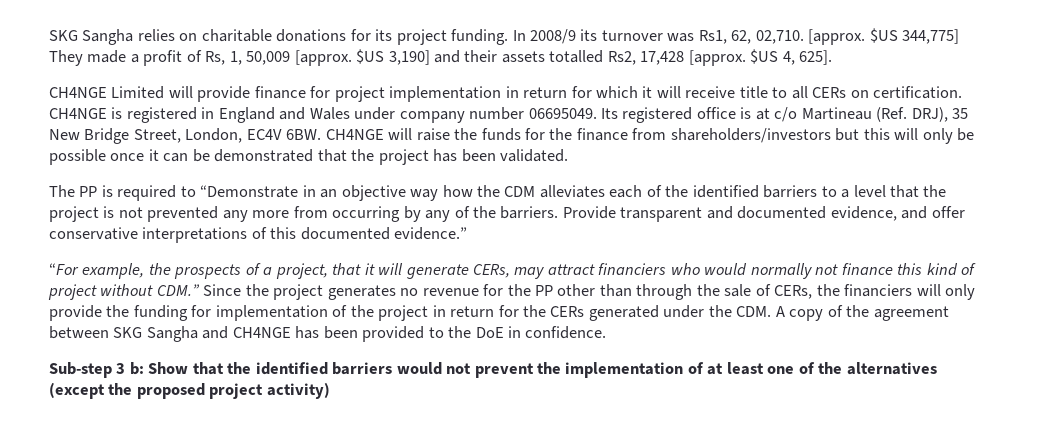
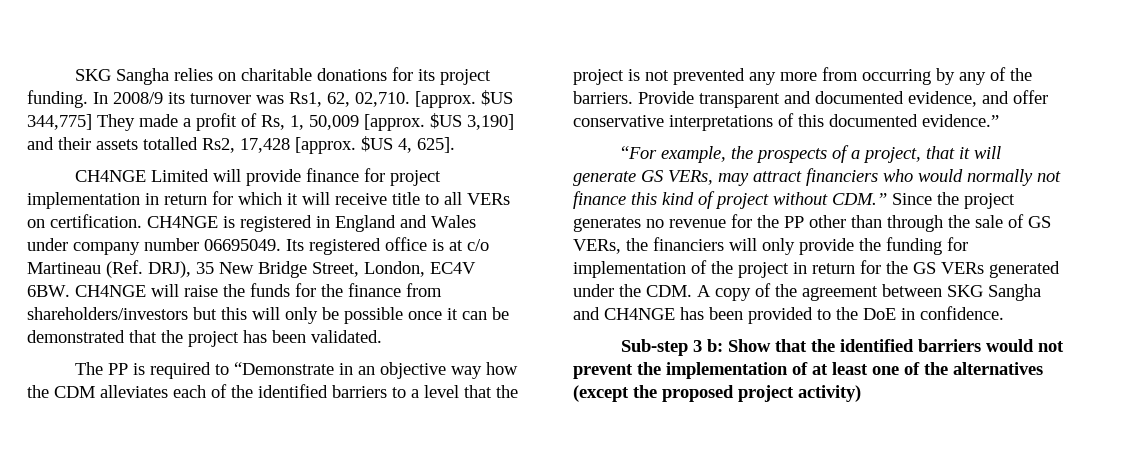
[812,87,847,98] CERs -> [467,193,510,205] VERs
[473,264,511,278] CERs, -> [641,170,713,185] GS VERs,
[774,285,813,299] CERs, -> [1028,216,1051,228] [573,239,621,254] GS VERs,
[550,306,585,317] CERs -> [913,262,984,274] GS VERs

